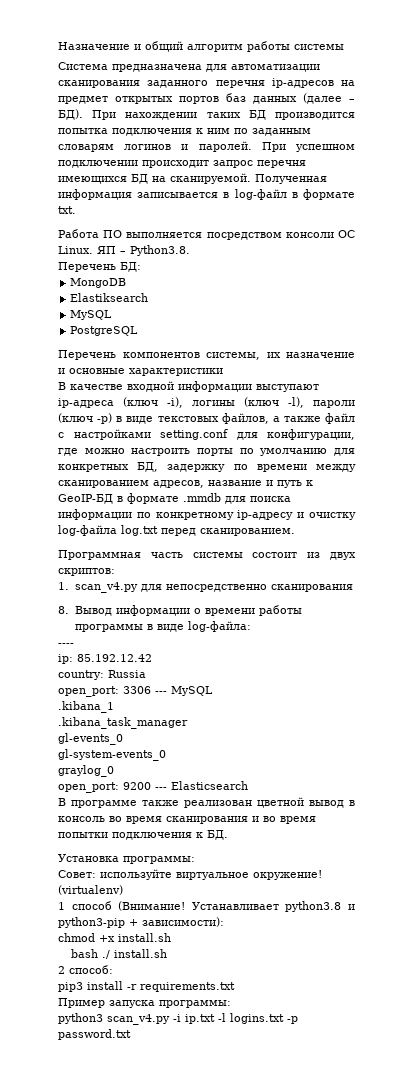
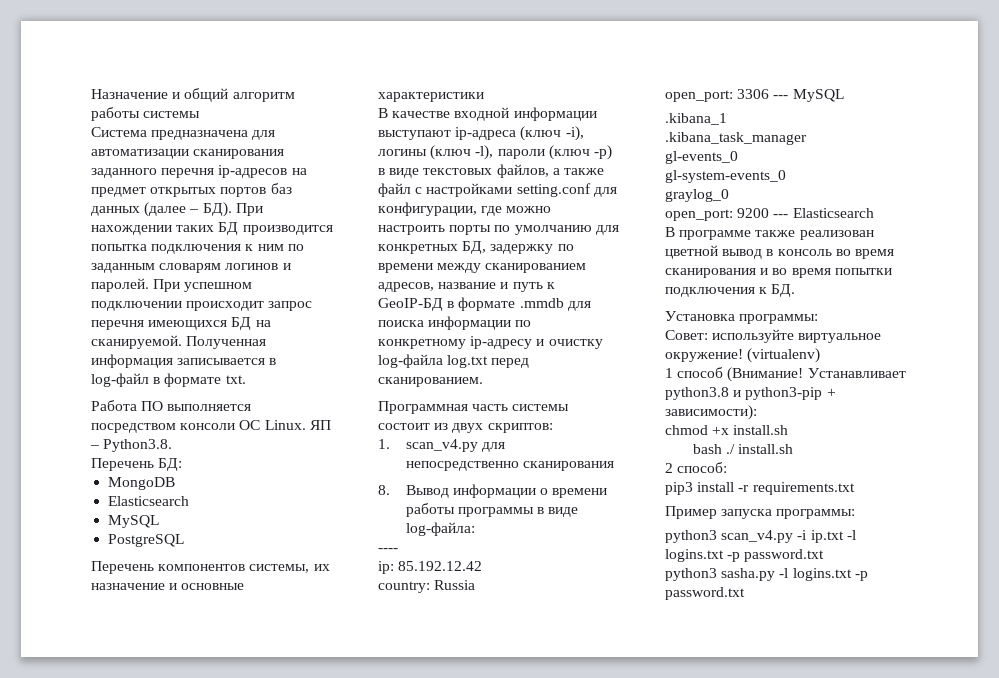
[70,293,149,302] Elastiksearch -> [108,496,190,506] Elasticsearch
(131, 1034) none -> [665,568,868,581] [665,587,745,600] // python3 sasha.py -l logins.txt -p password.txt

